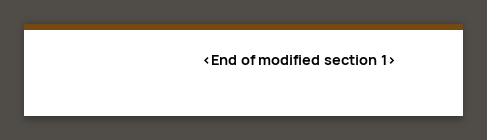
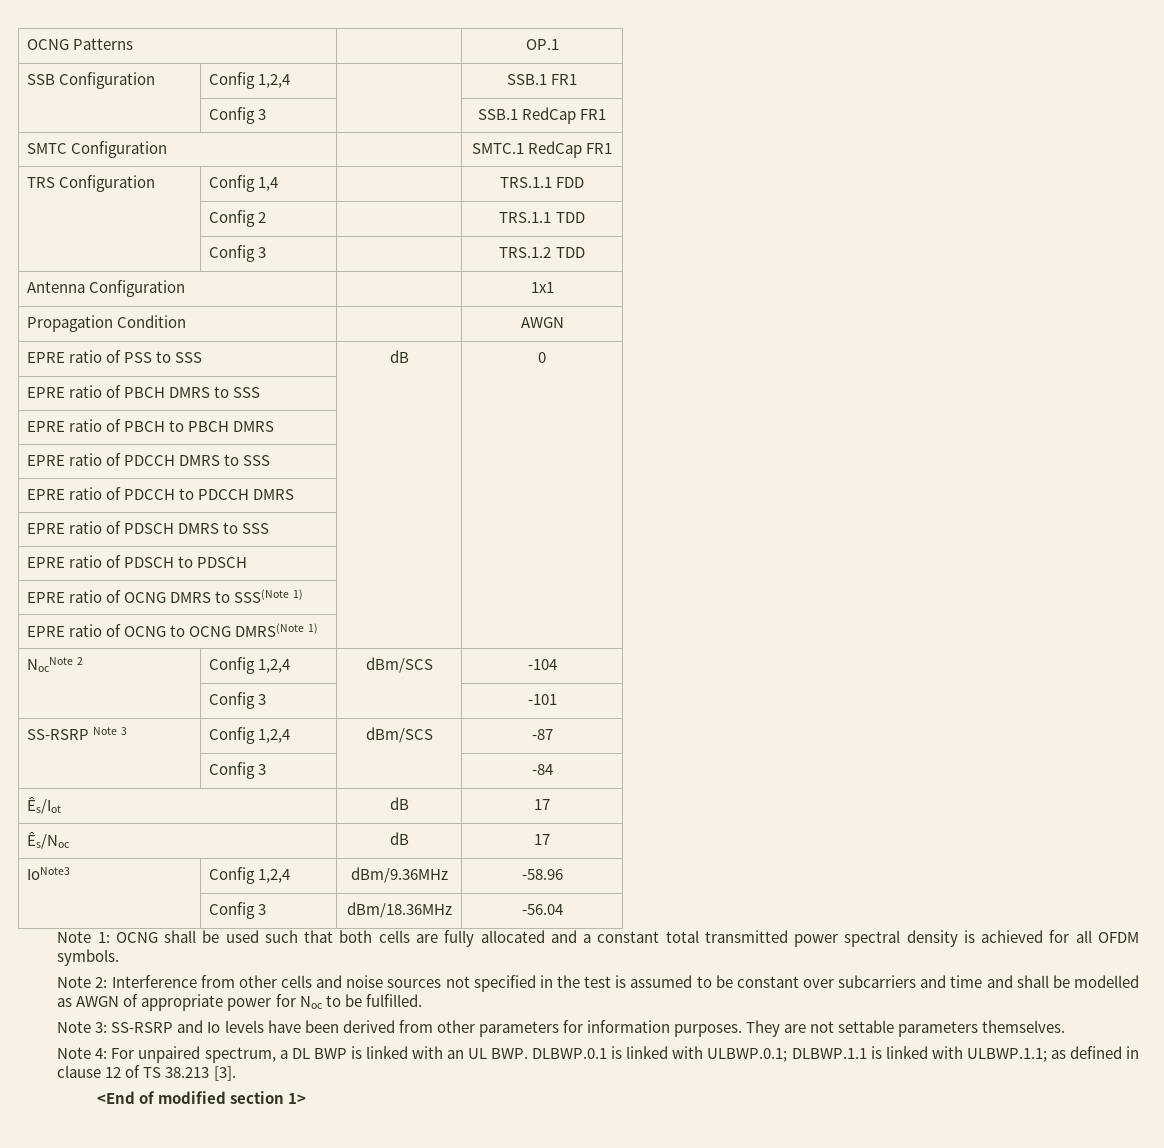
(201, 60) none -> [27,38,134,50] [525,39,559,50] [27,72,156,89] [209,72,291,89] [506,74,578,85] [209,107,267,124] [477,107,607,124] [27,141,168,158] [471,141,613,158] [27,175,156,192] [209,175,279,192] [499,177,585,188] [209,210,267,227] [499,212,585,223] [209,245,267,262] [499,247,585,258] [27,280,186,297] [530,282,554,293] [27,315,187,332] [520,317,564,328] [27,350,203,363] [389,350,409,363] [538,352,546,363] [27,385,261,398] [27,419,275,432] [27,453,271,466] [27,487,295,500] [27,521,270,534] [27,555,248,568] [27,589,304,603] [27,623,319,637] [27,657,84,672] [209,657,291,674] [365,657,433,673] [527,659,557,670] [209,692,267,709] [527,694,557,705] [27,727,128,740] [209,727,291,744] [365,727,433,743] [531,729,553,740] [209,762,267,779] [531,764,553,775] [27,797,62,814] [389,797,409,810] [534,799,550,810] [27,832,71,849] [389,832,409,845] [534,834,550,845] [27,867,71,880] [209,867,291,884] [350,867,448,883] [521,869,563,880] [209,902,267,919] [346,902,452,918] [521,904,563,915] [57,930,1139,947] [57,949,120,966] [57,975,1140,992] [57,994,422,1011] [57,1020,1066,1037] [57,1046,1140,1063] [57,1065,236,1081] OCNG Patterns | | OP.1 // SSB Configuration | Config 1,2,4 | | SSB.1 FR1 // | Config 3 | | SSB.1 RedCap FR1 // SMTC Configuration | | SMTC.1 RedCap FR1 // TRS Configuration | Config 1,4 | | TRS.1.1 FDD // | Config 2 | | TRS.1.1 TDD // | Config 3 | | TRS.1.2 TDD // Antenna Configuration | | 1x1 // Propagation Condition | | AWGN // EPRE ratio of PSS to SSS | dB | 0 // EPRE ratio of PBCH DMRS to SSS | | // EPRE ratio of PBCH to PBCH DMRS | | // EPRE ratio of PDCCH DMRS to SSS | | // EPRE ratio of PDCCH to PDCCH DMRS | | // EPRE ratio of PDSCH DMRS to SSS | | // EPRE ratio of PDSCH to PDSCH | | // EPRE ratio of OCNG DMRS to SSS(Note 1) | | // EPRE ratio of OCNG to OCNG DMRS(Note 1) | | // NocNote 2 | Config 1,2,4 | dBm/SCS | -104 // | Config 3 | | -101 // SS-RSRP Note 3 | Config 1,2,4 | dBm/SCS | -87 // | Config 3 | | -84 // Ês/Iot | dB | 17 // Ês/Noc | dB | 17 // IoNote3 | Config 1,2,4 | dBm/9.36MHz | -58.96 // | Config 3 | dBm/18.36MHz | -56.04 // Note 1: OCNG shall be used such that both cells are fully allocated and a constant total transmitted power spectral density is achieved for all OFDM symbols. // Note 2: Interference from other cells and noise sources not specified in the test is assumed to be constant over subcarriers and time and shall be modelled as AWGN of appropriate power for Noc to be fulfilled. // Note 3: SS-RSRP and Io levels have been derived from other parameters for information purposes. They are not settable parameters themselves. // Note 4: For unpaired spectrum, a DL BWP is linked with an UL BWP. DLBWP.0.1 is linked with ULBWP.0.1; DLBWP.1.1 is linked with ULBWP.1.1; as defined in clause 12 of TS 38.213 [3]. //

